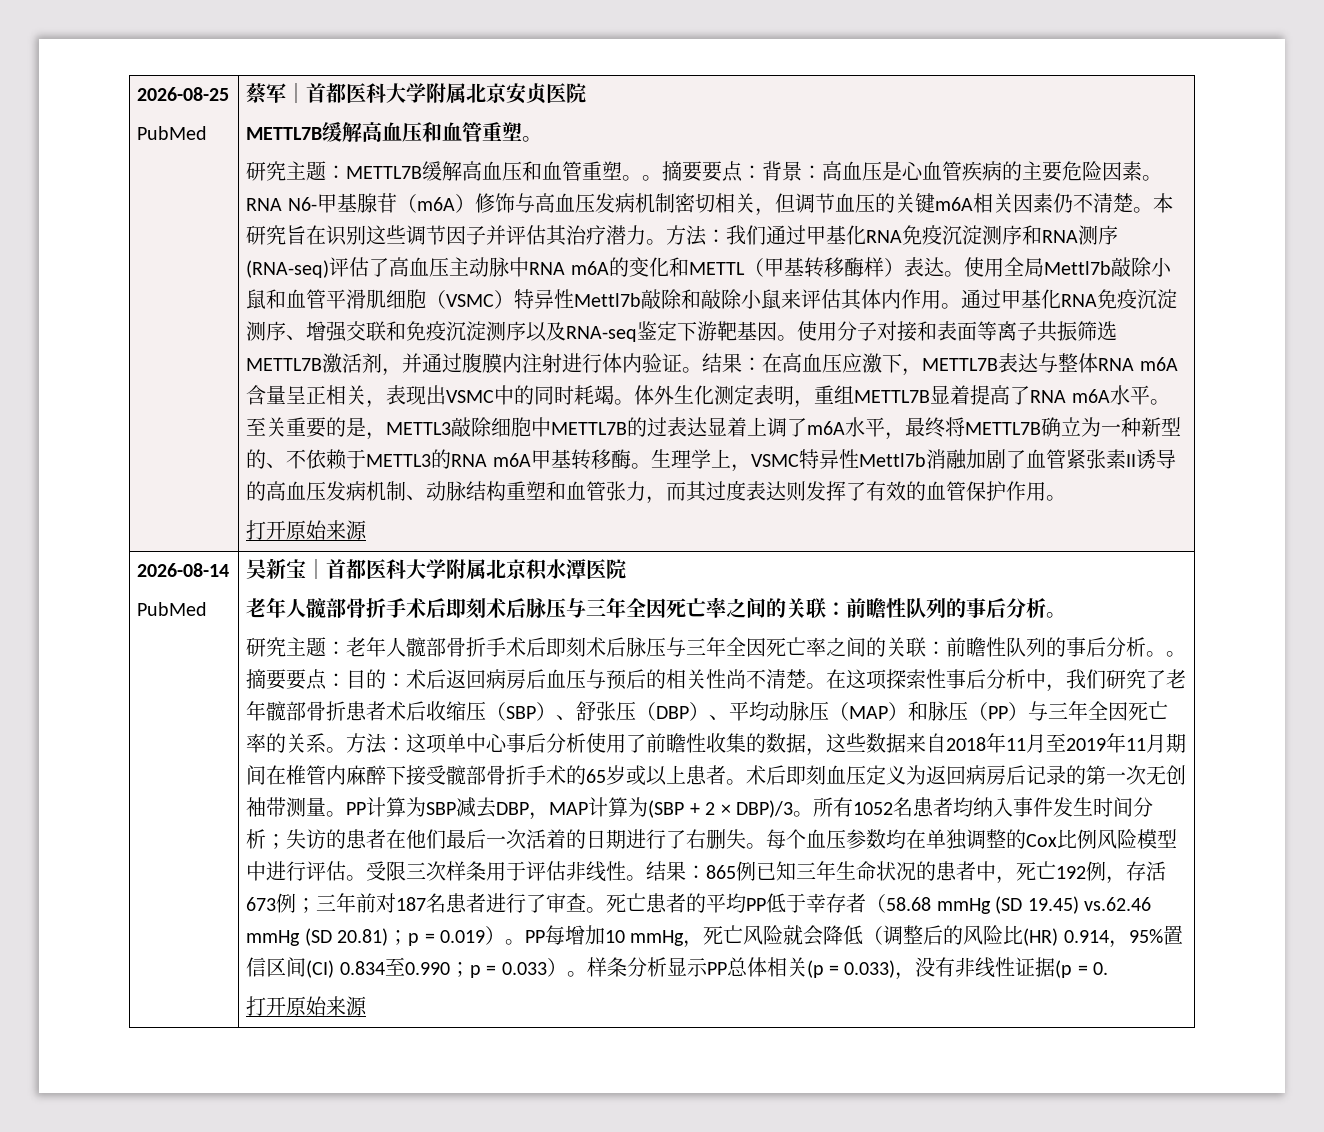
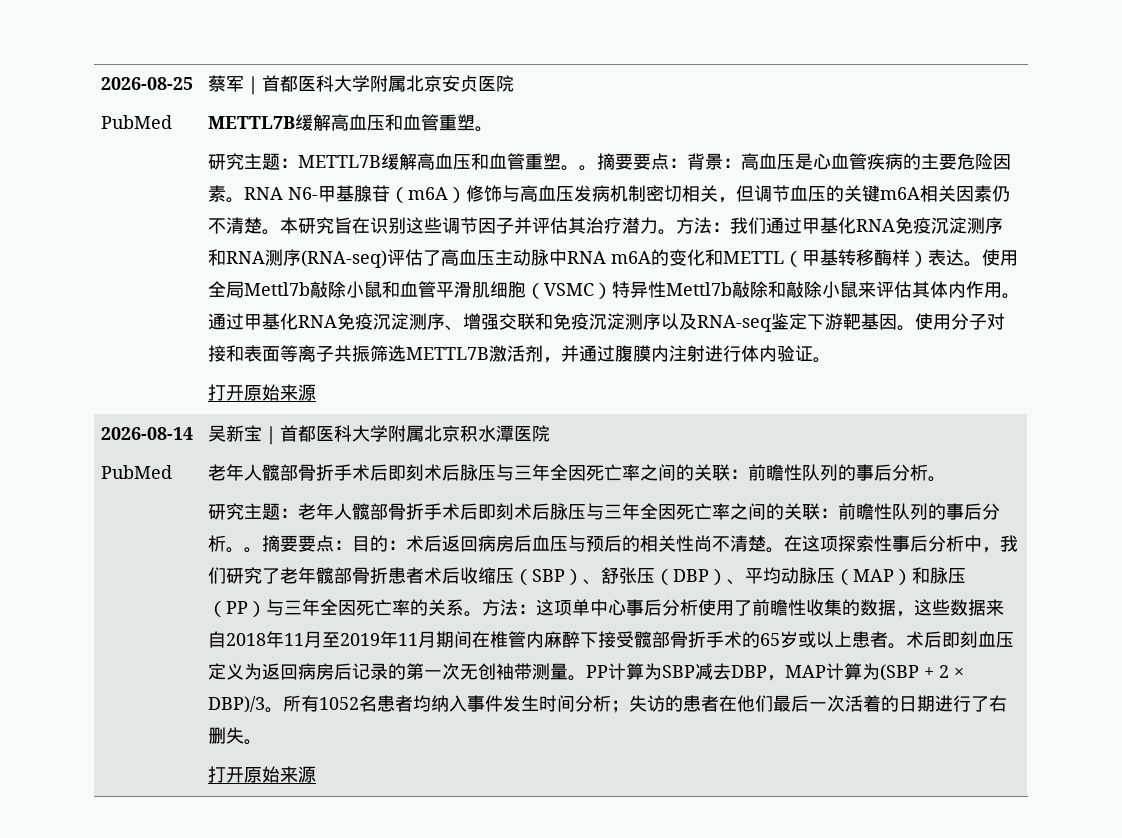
[702,353,1178,376] [246,385,1170,408] [246,417,1182,440] [246,449,1176,472] [246,480,1067,504] 结果：在高血压应激下，METTL7B表达与整体RNA m6A含量呈正相关，表现出VSMC中的同时耗竭。体外生化测定表明，重组METTL7B显着提高了RNA m6A水平。至关重要的是，METTL3敲除细胞中METTL7B的过表达显着上调了m6A水平，最终将METTL7B确立为一种新型的、不依赖于METTL3的RNA m6A甲基转移酶。生理学上，VSMC特异性Mettl7b消融加剧了血管紧张素II诱导的高血压发病机制、动脉结构重塑和血管张力，而其过度表达则发挥了有效的血管保护作用。 -> (832, 360) none
[766,829,1178,850] [246,861,1167,884] [246,893,1151,914] [246,925,1183,948] [246,957,1109,980] 每个血压参数均在单独调整的Cox比例风险模型中进行评估。受限三次样条用于评估非线性。结果：865例已知三年生命状况的患者中，死亡192例，存活673例；三年前对187名患者进行了审查。死亡患者的平均PP低于幸存者（58.68 mmHg (SD 19.45) vs.62.46 mmHg (SD 20.81)；p = 0.019）。PP每增加10 mmHg，死亡风险就会降低（调整后的风险比(HR) 0.914，95%置信区间(CI) 0.834至0.990；p = 0.033）。样条分析显示PP总体相关(p = 0.033)，没有非线性证据(p = 0. -> (263, 742) none

